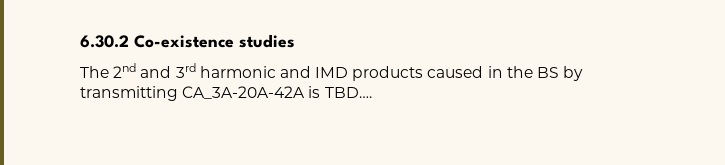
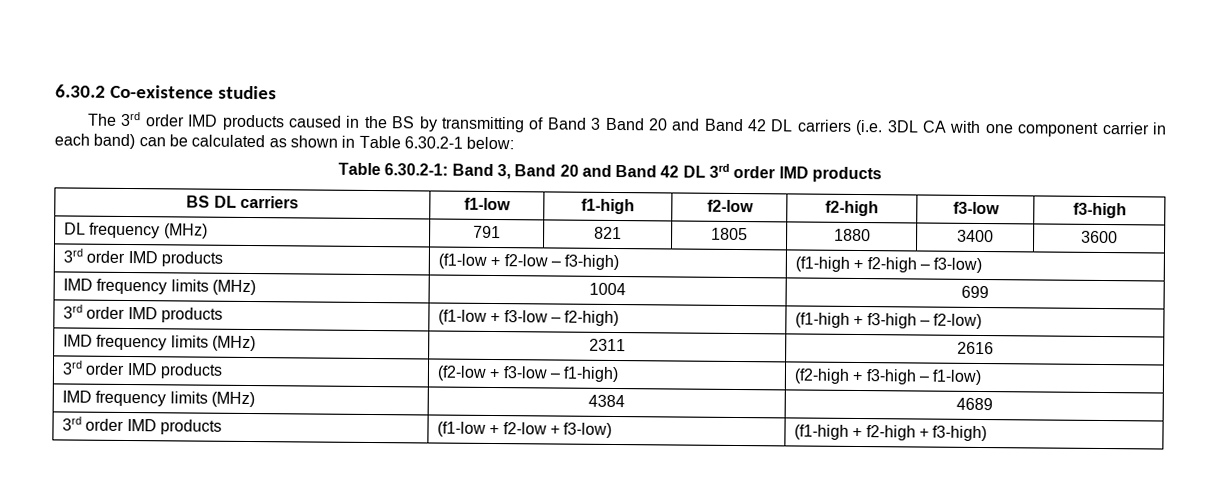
[113,63,311,78] 2nd and 3rd harmonic and -> [120,111,185,127] 3rd order
[182,86,372,99] CA_3A-20A-42A is TBD…. -> [528,117,1167,137] [54,133,515,150] [337,162,883,183] [186,195,299,209] [464,197,511,211] [581,198,635,215] [706,199,754,213] [825,200,879,217] [952,201,1000,215] [1072,202,1127,219] [64,222,208,239] [473,225,501,239] [594,226,622,240] [711,227,748,241] [833,228,871,242] [957,229,994,243] [1081,230,1118,244] [63,248,224,267] [438,253,620,271] [795,256,983,274] [63,278,257,296] [589,282,626,296] [961,285,989,299] [63,304,224,323] [438,309,620,327] [795,312,983,330] [63,334,257,352] [589,338,626,352] [956,341,994,355] [62,360,224,379] [437,365,620,383] [794,368,983,386] [62,390,256,408] [588,394,625,408] [955,397,993,411] [62,416,223,435] [437,421,613,438] [794,424,988,442] of Band 3 Band 20 and Band 42 DL carriers (i.e. 3DL CA with one component carrier in each band) can be calculated as shown in Table 6.30.2-1 below: // Table 6.30.2-1: Band 3, Band 20 and Band 42 DL 3rd order IMD products // BS DL carriers | f1-low | f1-high | f2-low | f2-high | f3-low | f3-high // DL frequency (MHz) | 791 | 821 | 1805 | 1880 | 3400 | 3600 // 3rd order IMD products | (f1-low + f2-low – f3-high) | (f1-high + f2-high – f3-low) // IMD frequency limits (MHz) | 1004 | 699 // 3rd order IMD products | (f1-low + f3-low – f2-high) | (f1-high + f3-high – f2-low) // IMD frequency limits (MHz) | 2311 | 2616 // 3rd order IMD products | (f2-low + f3-low – f1-high) | (f2-high + f3-high – f1-low) // IMD frequency limits (MHz) | 4384 | 4689 // 3rd order IMD products | (f1-low + f2-low + f3-low) | (f1-high + f2-high + f3-high)

